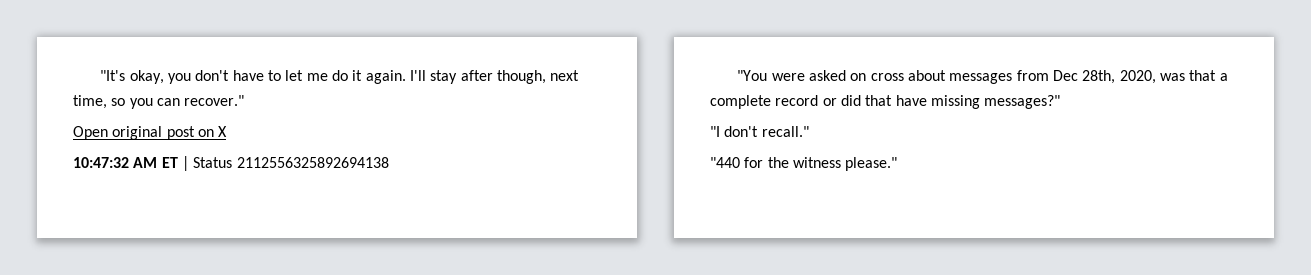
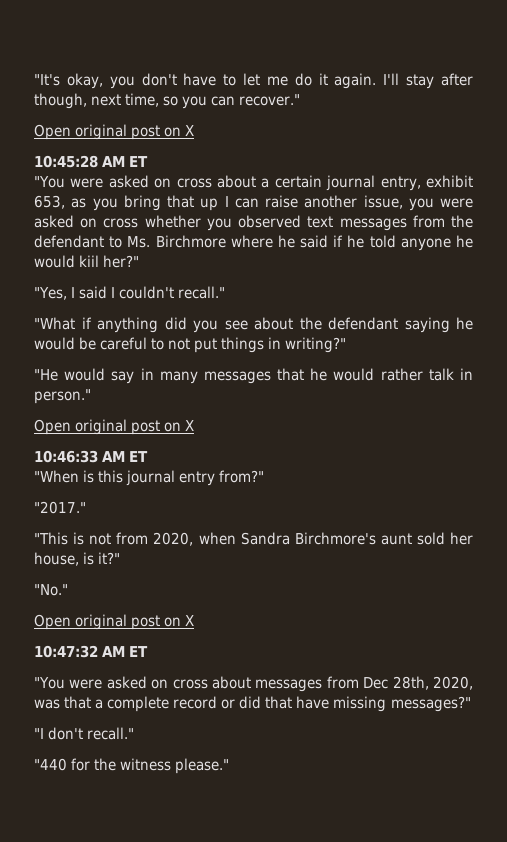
(228, 131) none -> [34,155,149,168] [34,175,474,191] [34,195,473,211] [34,215,474,231] [34,235,474,251] [34,255,140,268] [34,286,226,300] [34,317,473,333] [34,337,347,353] [34,368,474,384] [34,389,91,404] [34,419,195,435] [34,450,149,463] [34,470,265,486] [34,501,86,514] [34,532,474,546] [34,552,121,566] [34,584,68,596] [34,614,195,630] // 10:45:28 AM ET // "You were asked on cross about a certain journal entry, exhibit 653, as you bring that up I can raise another issue, you were asked on cross whether you observed text messages from the defendant to Ms. Birchmore where he said if he told anyone he would kiil her?" // "Yes, I said I couldn't recall." // "What if anything did you see about the defendant saying he would be careful to not put things in writing?" // "He would say in many messages that he would rather talk in person." // Open original post on X // 10:46:33 AM ET // "When is this journal entry from?" // "2017." // "This is not from 2020, when Sandra Birchmore's aunt sold her house, is it?" // "No." // Open original post on X
[181,156,389,171] | Status 2112556325892694138 -> (149, 651) none

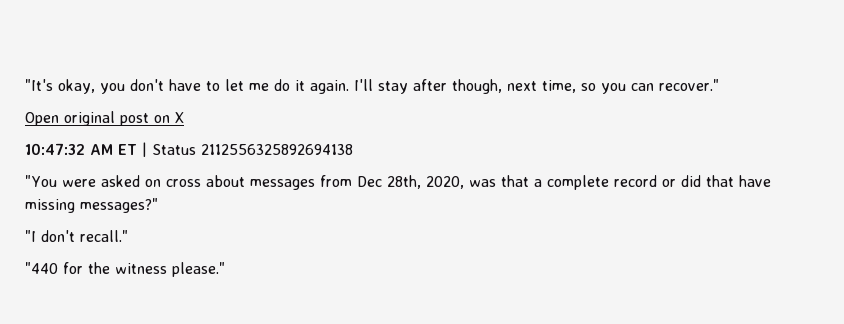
[34,155,149,168] [34,175,474,191] [34,195,473,211] [34,215,474,231] [34,235,474,251] [34,255,140,268] [34,286,226,300] [34,317,473,333] [34,337,347,353] [34,368,474,384] [34,389,91,404] [34,419,195,435] [34,450,149,463] [34,470,265,486] [34,501,86,514] [34,532,474,546] [34,552,121,566] [34,584,68,596] [34,614,195,630] // 10:45:28 AM ET // "You were asked on cross about a certain journal entry, exhibit 653, as you bring that up I can raise another issue, you were asked on cross whether you observed text messages from the defendant to Ms. Birchmore where he said if he told anyone he would kiil her?" // "Yes, I said I couldn't recall." // "What if anything did you see about the defendant saying he would be careful to not put things in writing?" // "He would say in many messages that he would rather talk in person." // Open original post on X // 10:46:33 AM ET // "When is this journal entry from?" // "2017." // "This is not from 2020, when Sandra Birchmore's aunt sold her house, is it?" // "No." // Open original post on X -> (184, 117) none
(149, 651) none -> [142,142,353,157] | Status 2112556325892694138

